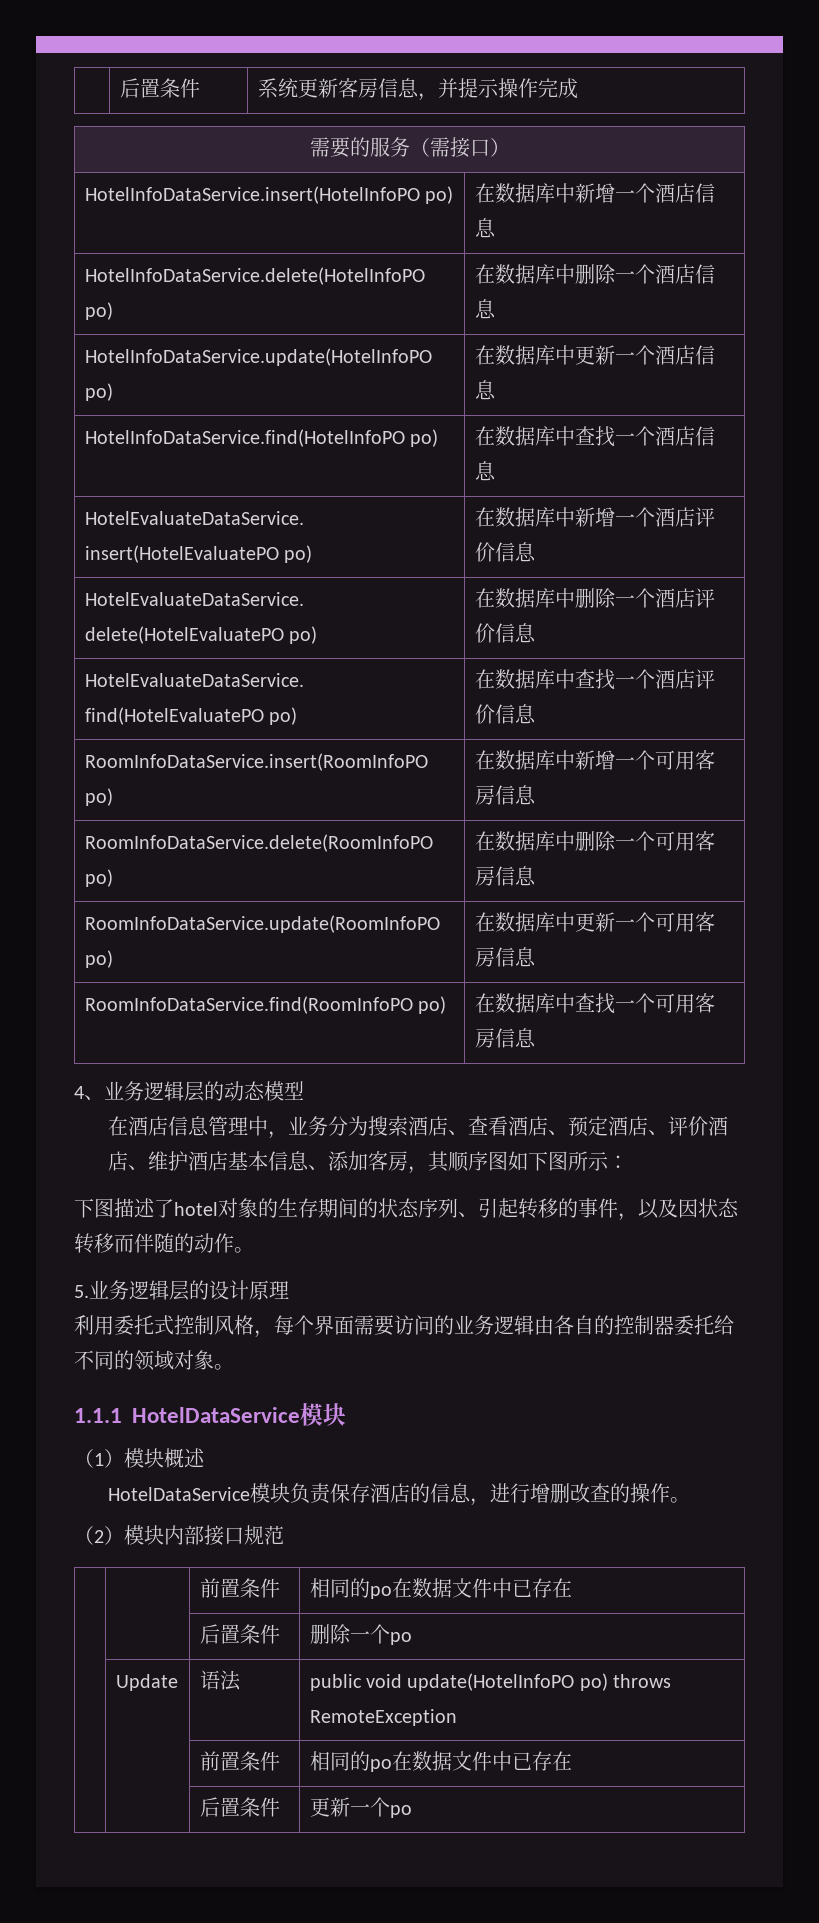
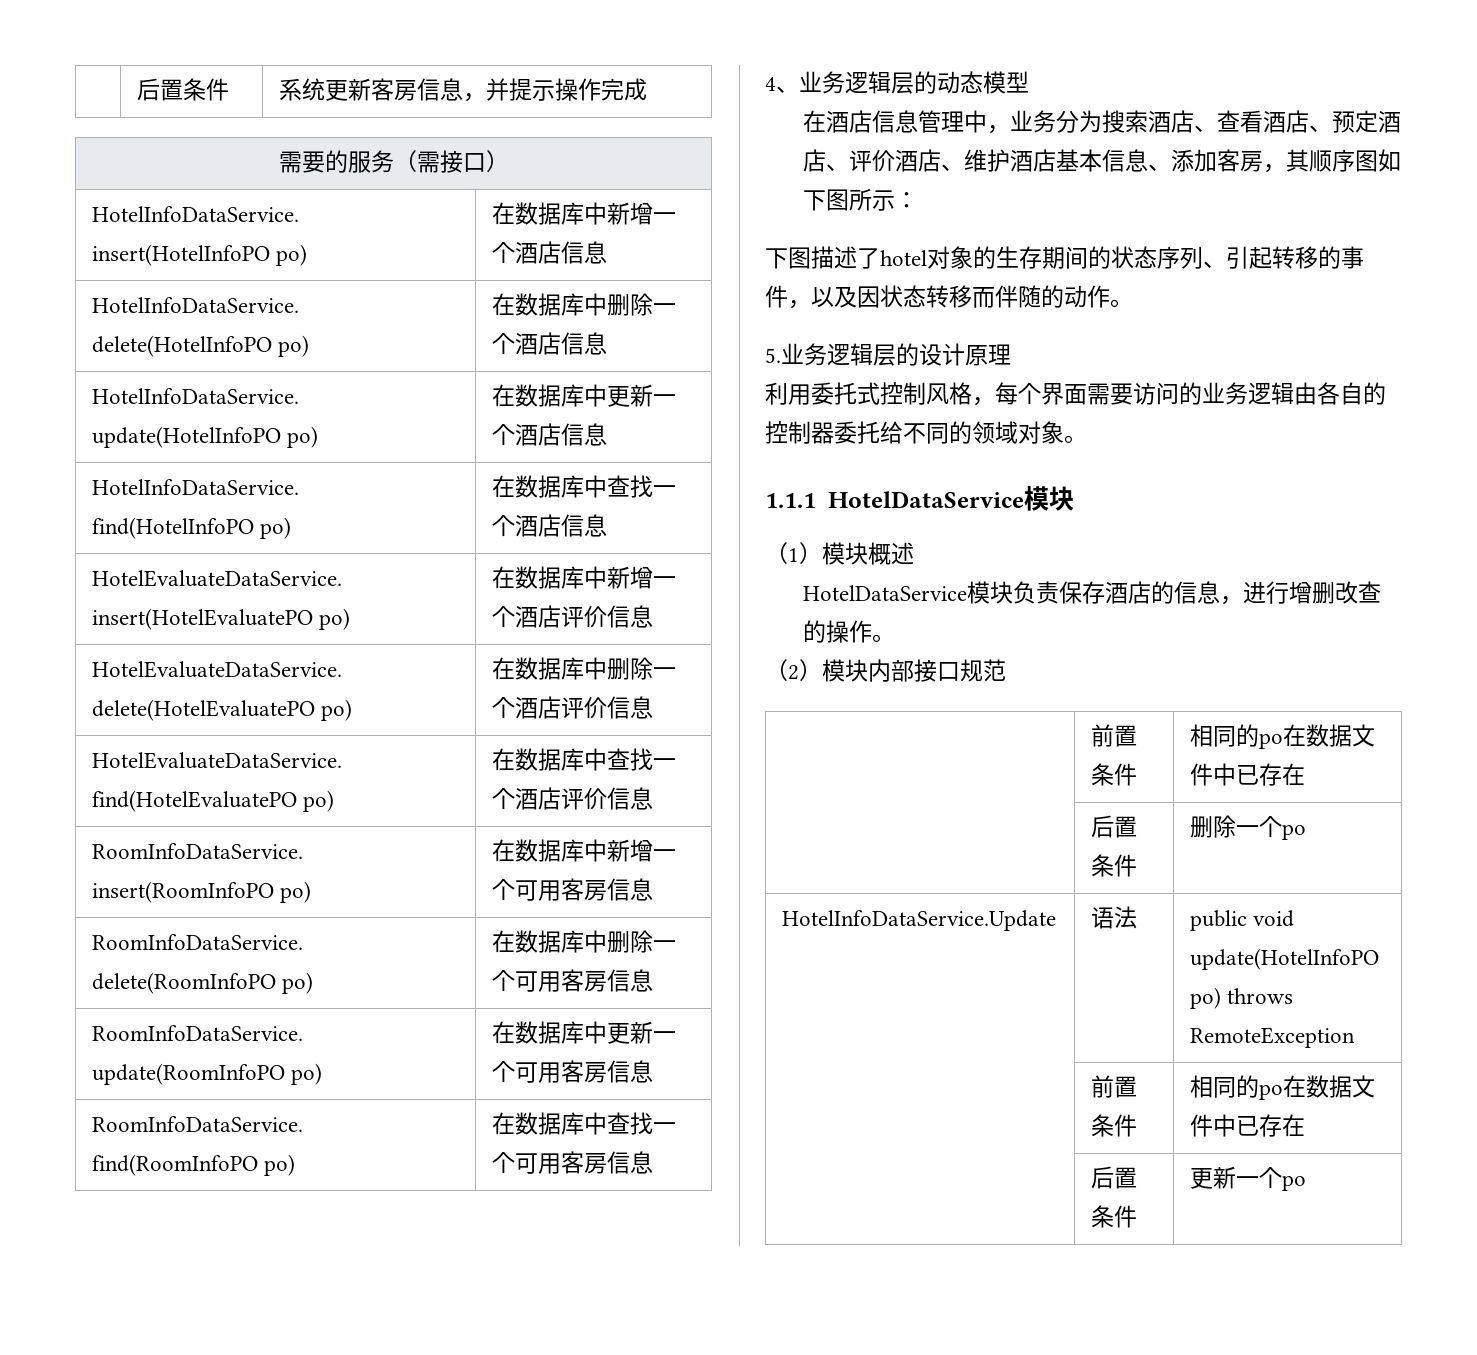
[199,1578,280,1598] [309,1578,572,1599] [199,1624,280,1644] [309,1624,412,1645] [115,1674,178,1691] [199,1670,241,1691] [309,1673,672,1691] [309,1709,457,1726] [199,1751,280,1771] [309,1751,572,1772] | 前置条件 | 相同的po在数据文件中已存在 // | | 后置条件 | 删除一个po // | Update | 语法 | public void update(HotelInfoPO po) throws RemoteException // | | 前置条件 | 相同的po在数据文件中已存在 // | | -> [1091,724,1138,747] [1091,763,1138,786] [1190,724,1376,749] [1190,763,1306,786] [1091,815,1138,838] [1091,854,1138,877] [1190,815,1307,840] [782,910,1057,931] [1091,906,1138,929] [1190,910,1295,931] [1190,948,1380,970] [1190,987,1294,1009] [1190,1027,1356,1048] [1091,1075,1138,1098] [1091,1114,1138,1137] [1190,1075,1376,1100] [1190,1114,1306,1137] 前置条件 | 相同的po在数据文件中已存在 // | 后置条件 | 删除一个po // HotelInfoDataService.Update | 语法 | public void update(HotelInfoPO po) throws RemoteException // | 前置条件 | 相同的po在数据文件中已存在 // |

